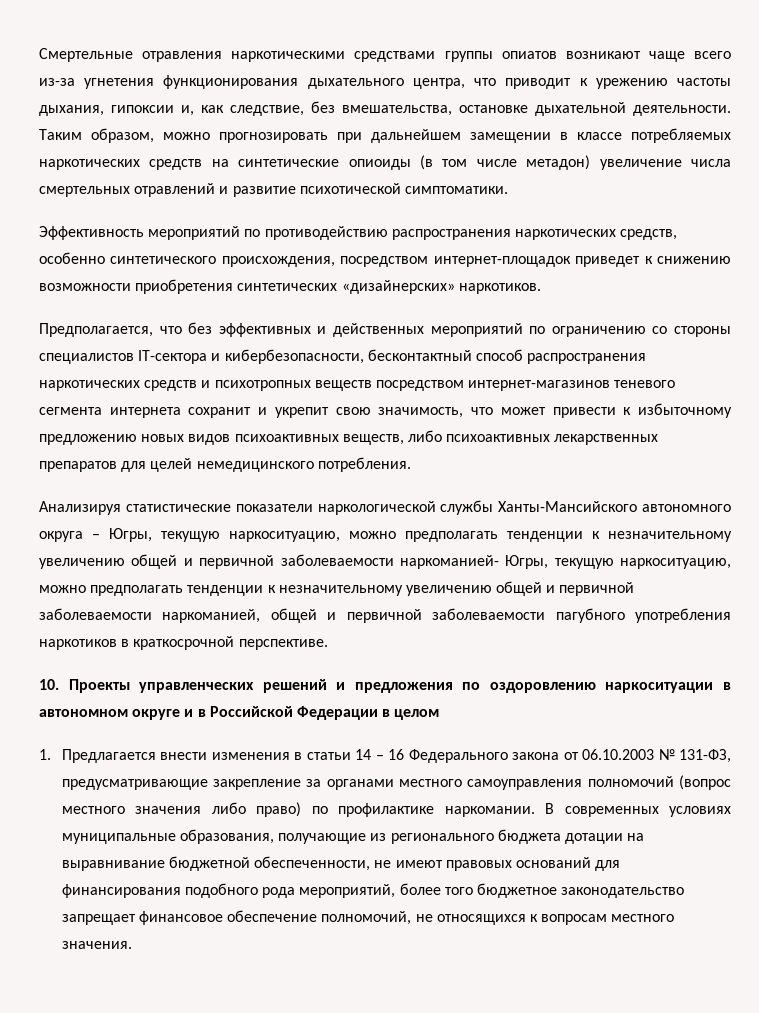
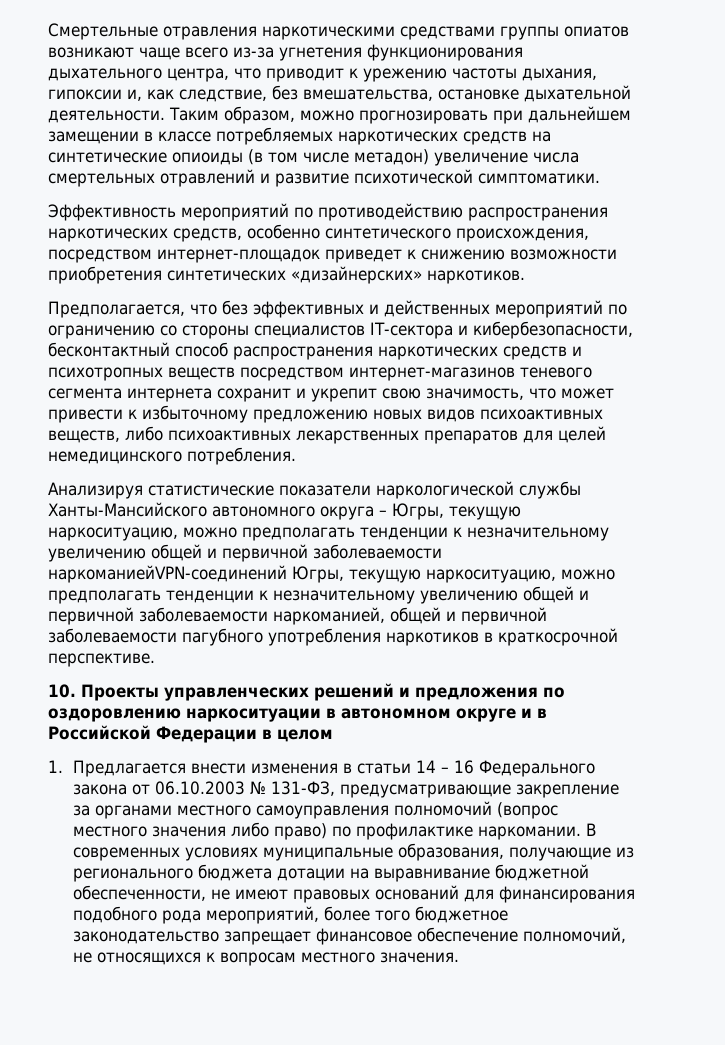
[399,555,499,569] наркоманией- -> [48,565,287,583] наркоманиейVPN-соединений

